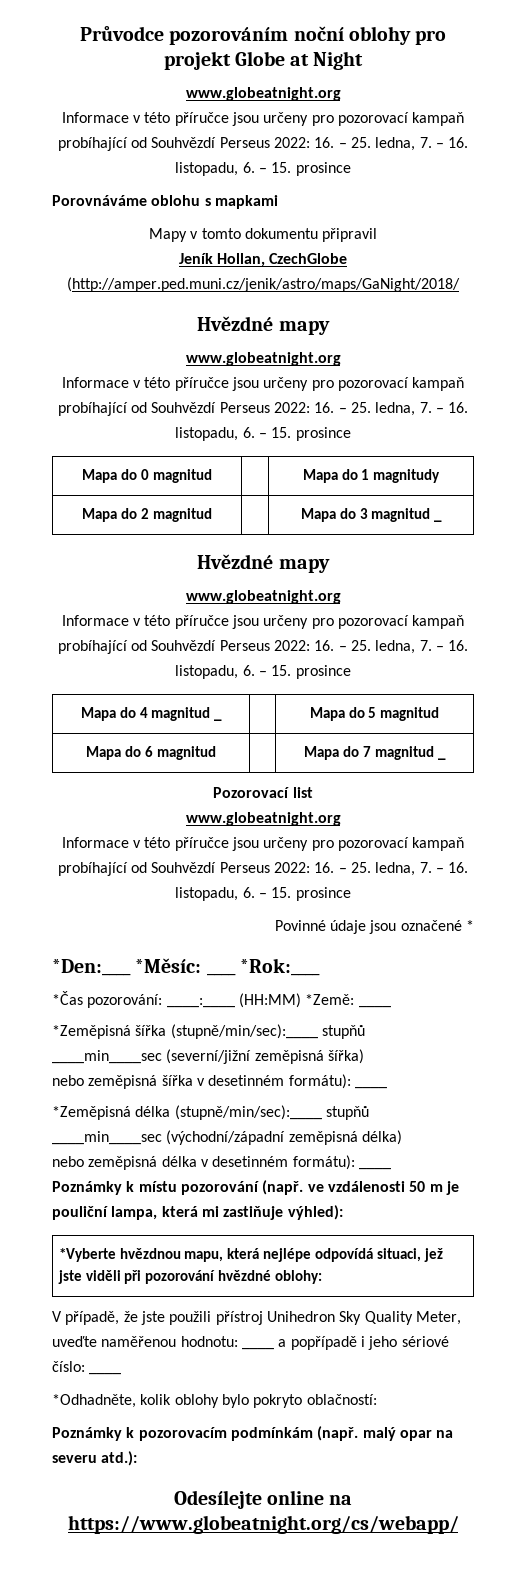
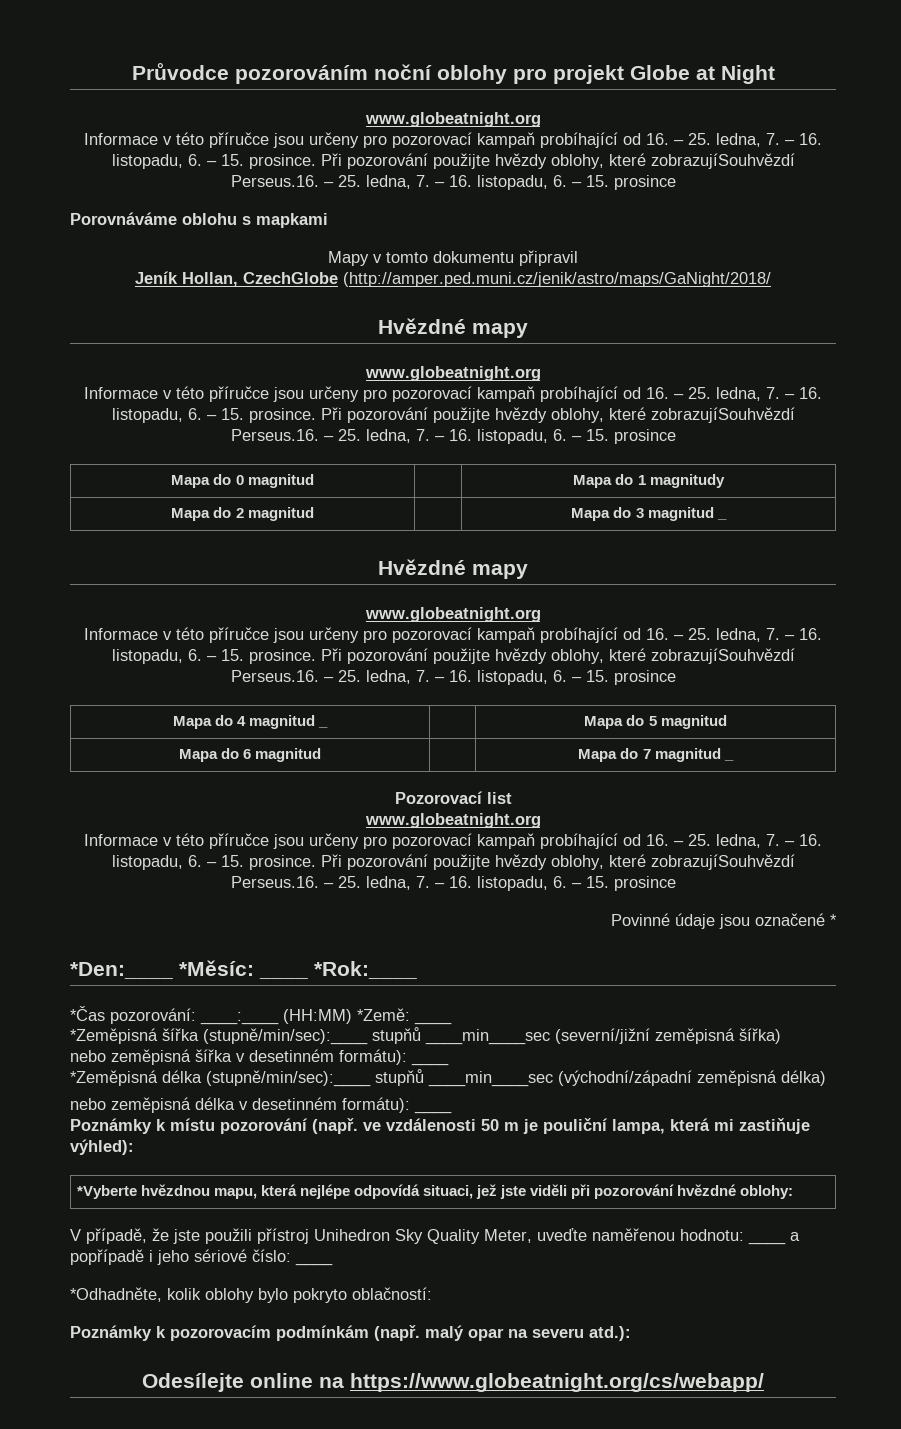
[151,137,311,148] Souhvězdí Perseus 2022: -> (641, 139) none
(292, 167) none -> [248,153,795,169] [230,175,609,190] prosince. Při pozorování použijte hvězdy oblohy, které zobrazujíSouhvězdí Perseus.16. – 25. ledna, 7. – 16. listopadu, 6. – 15.
[151,402,311,413] Souhvězdí Perseus 2022: -> (641, 393) none
(292, 432) none -> [248,407,795,423] [230,429,609,444] prosince. Při pozorování použijte hvězdy oblohy, které zobrazujíSouhvězdí Perseus.16. – 25. ledna, 7. – 16. listopadu, 6. – 15.
[151,640,311,651] Souhvězdí Perseus 2022: -> (641, 634) none
(292, 670) none -> [248,648,795,664] [230,670,609,685] prosince. Při pozorování použijte hvězdy oblohy, které zobrazujíSouhvězdí Perseus.16. – 25. ledna, 7. – 16. listopadu, 6. – 15.
[151,862,311,873] Souhvězdí Perseus 2022: -> (641, 840) none
(292, 892) none -> [248,854,795,870] [230,876,609,891] prosince. Při pozorování použijte hvězdy oblohy, které zobrazujíSouhvězdí Perseus.16. – 25. ledna, 7. – 16. listopadu, 6. – 15.

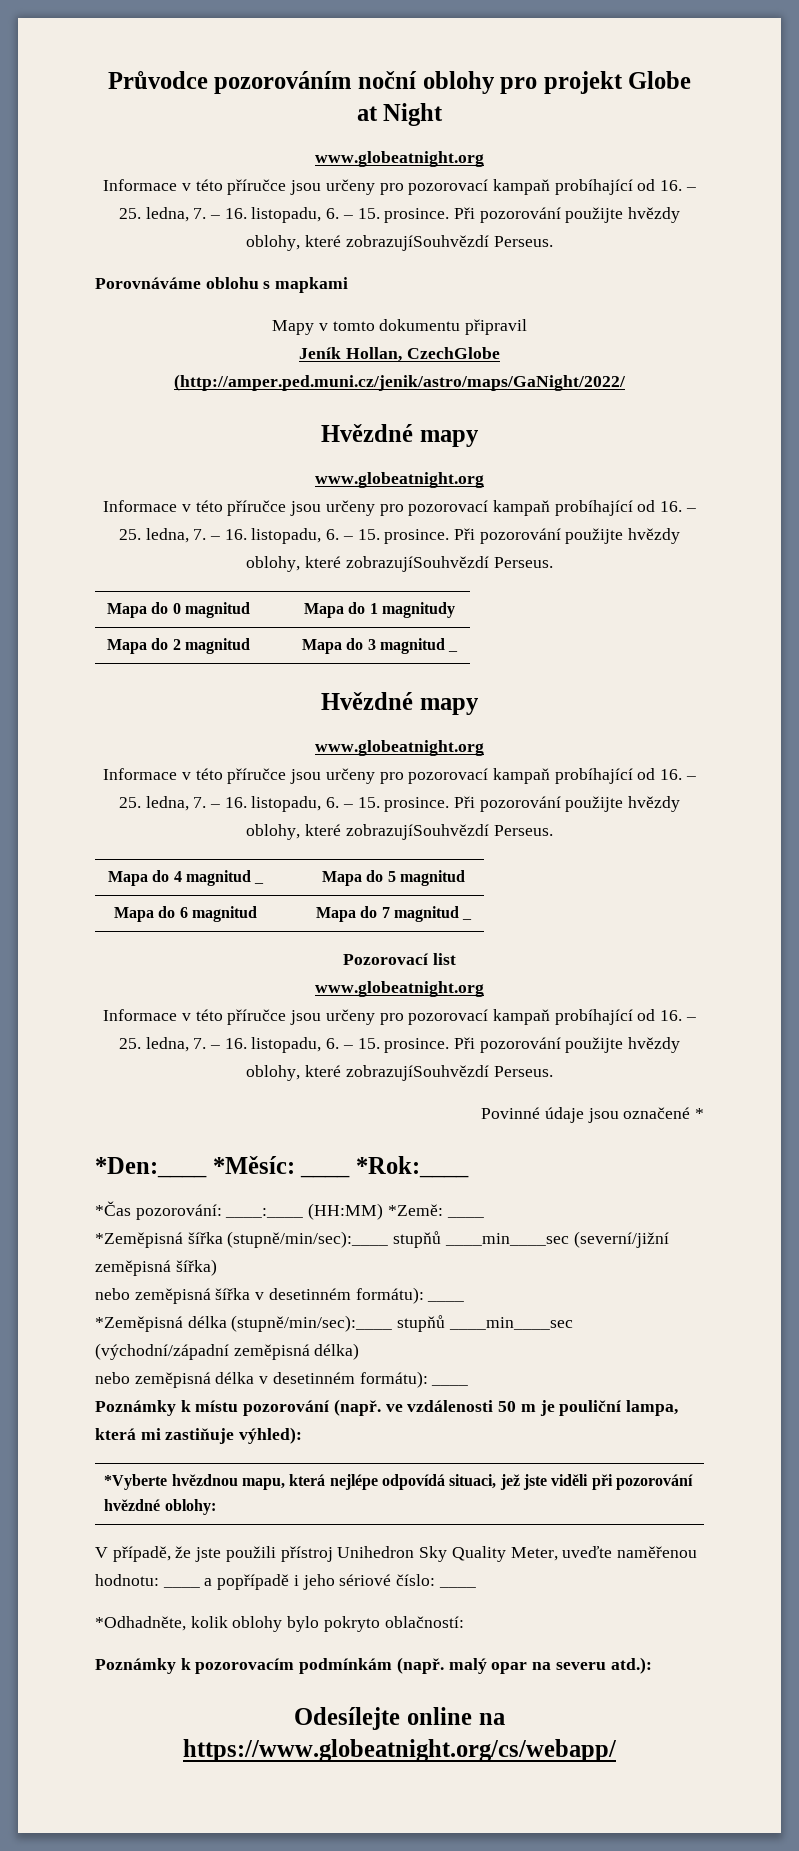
[230,175,676,190] Perseus.16. – 25. ledna, 7. – 16. listopadu, 6. – 15. prosince -> [493,236,553,247] Perseus.
[343,272,771,287] (http://amper.ped.muni.cz/jenik/astro/maps/GaNight/2018/ -> [174,374,626,391] (http://amper.ped.muni.cz/jenik/astro/maps/GaNight/2022/
[230,429,676,444] Perseus.16. – 25. ledna, 7. – 16. listopadu, 6. – 15. prosince -> [493,557,553,568] Perseus.
[230,670,676,685] Perseus.16. – 25. ledna, 7. – 16. listopadu, 6. – 15. prosince -> [493,825,553,836] Perseus.
[230,876,676,891] Perseus.16. – 25. ledna, 7. – 16. listopadu, 6. – 15. prosince -> [493,1066,553,1077] Perseus.

